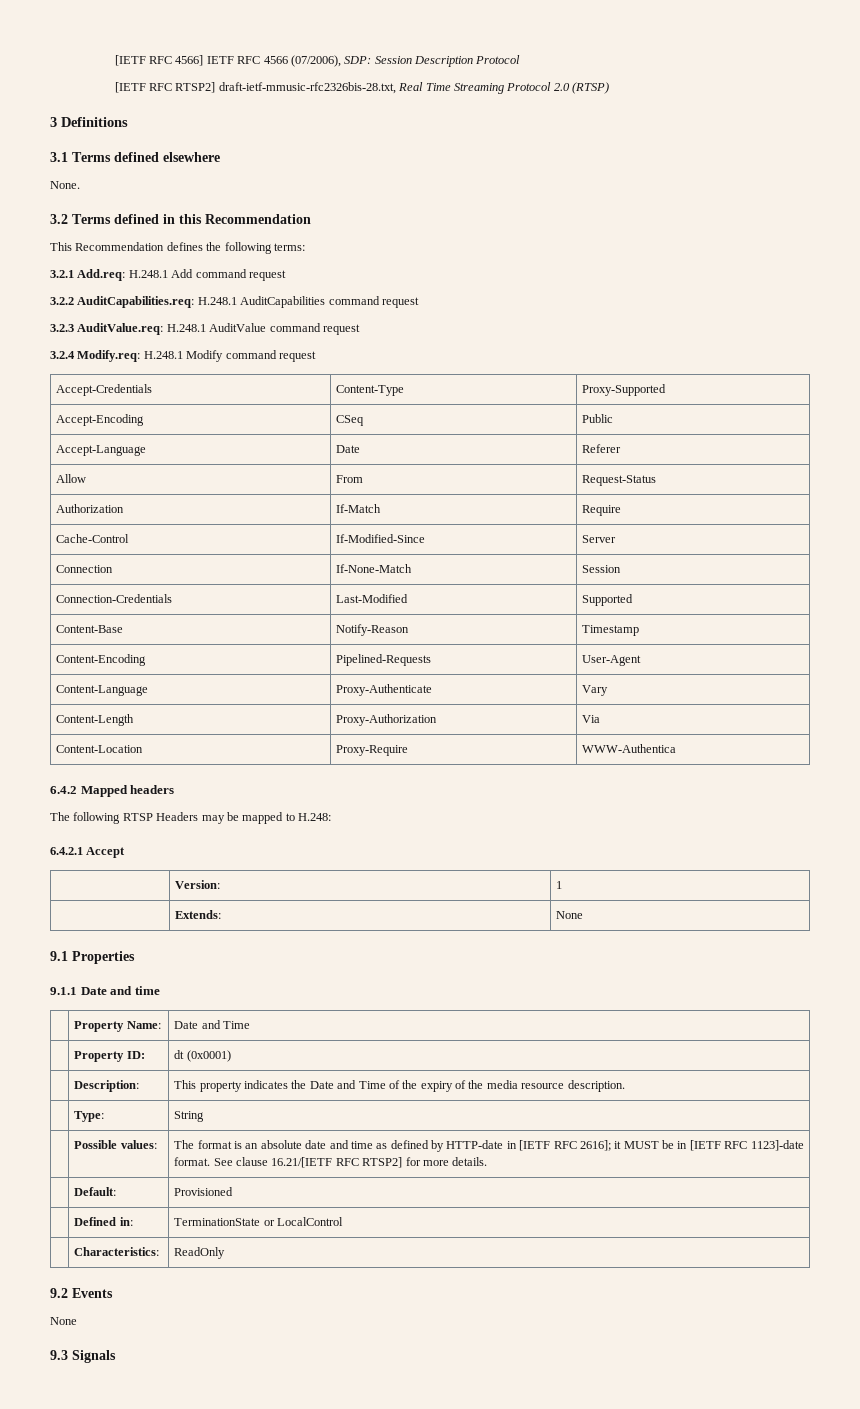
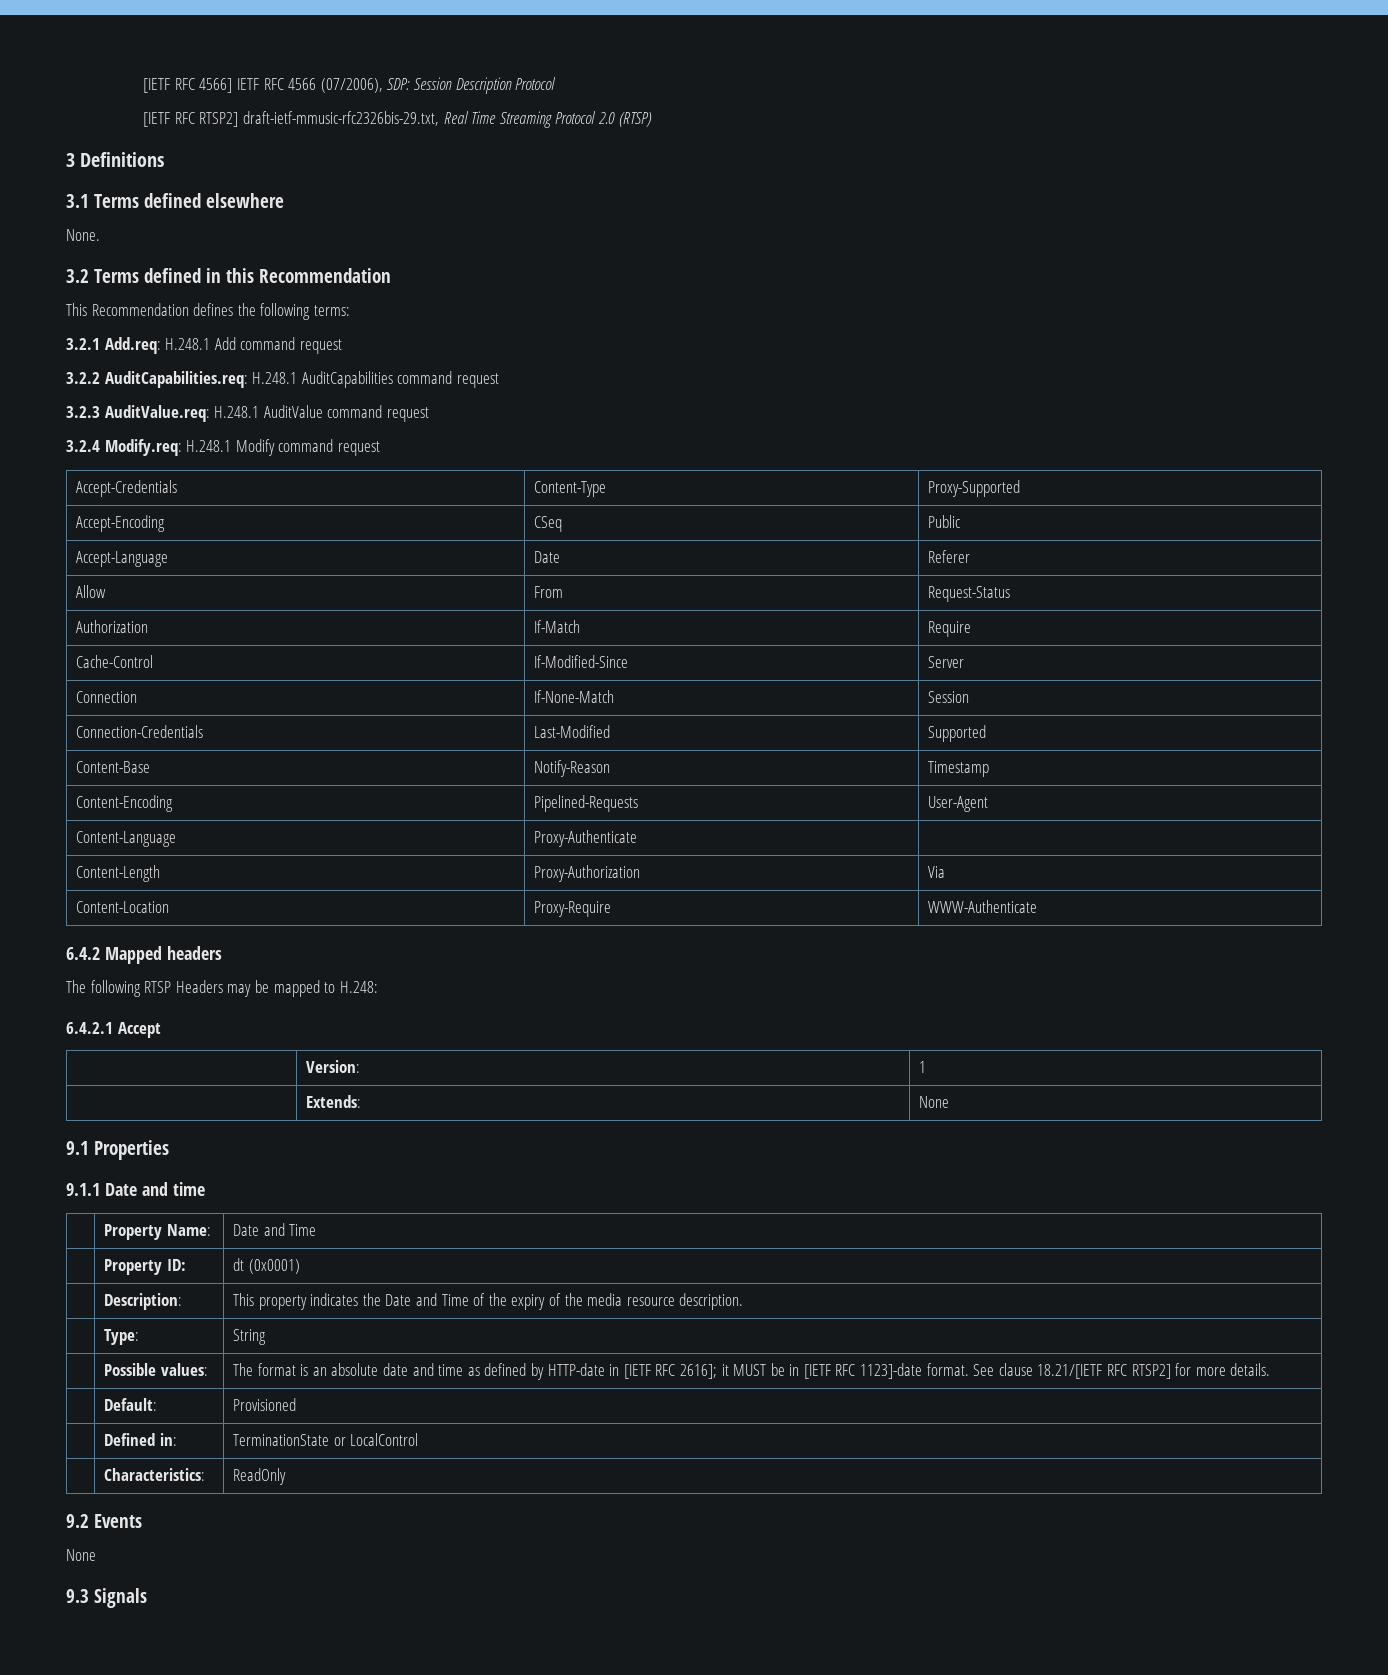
[218,82,396,94] draft-ietf-mmusic-rfc2326bis-28.txt, -> [242,111,439,126] draft-ietf-mmusic-rfc2326bis-29.txt,
[582,685,609,696] Vary -> (638, 838) none
[582,744,677,753] WWW-Authentica -> [928,900,1038,913] WWW-Authenticate
[271,1157,333,1168] 16.21/[IETF -> [1037,1364,1103,1379] 18.21/[IETF

